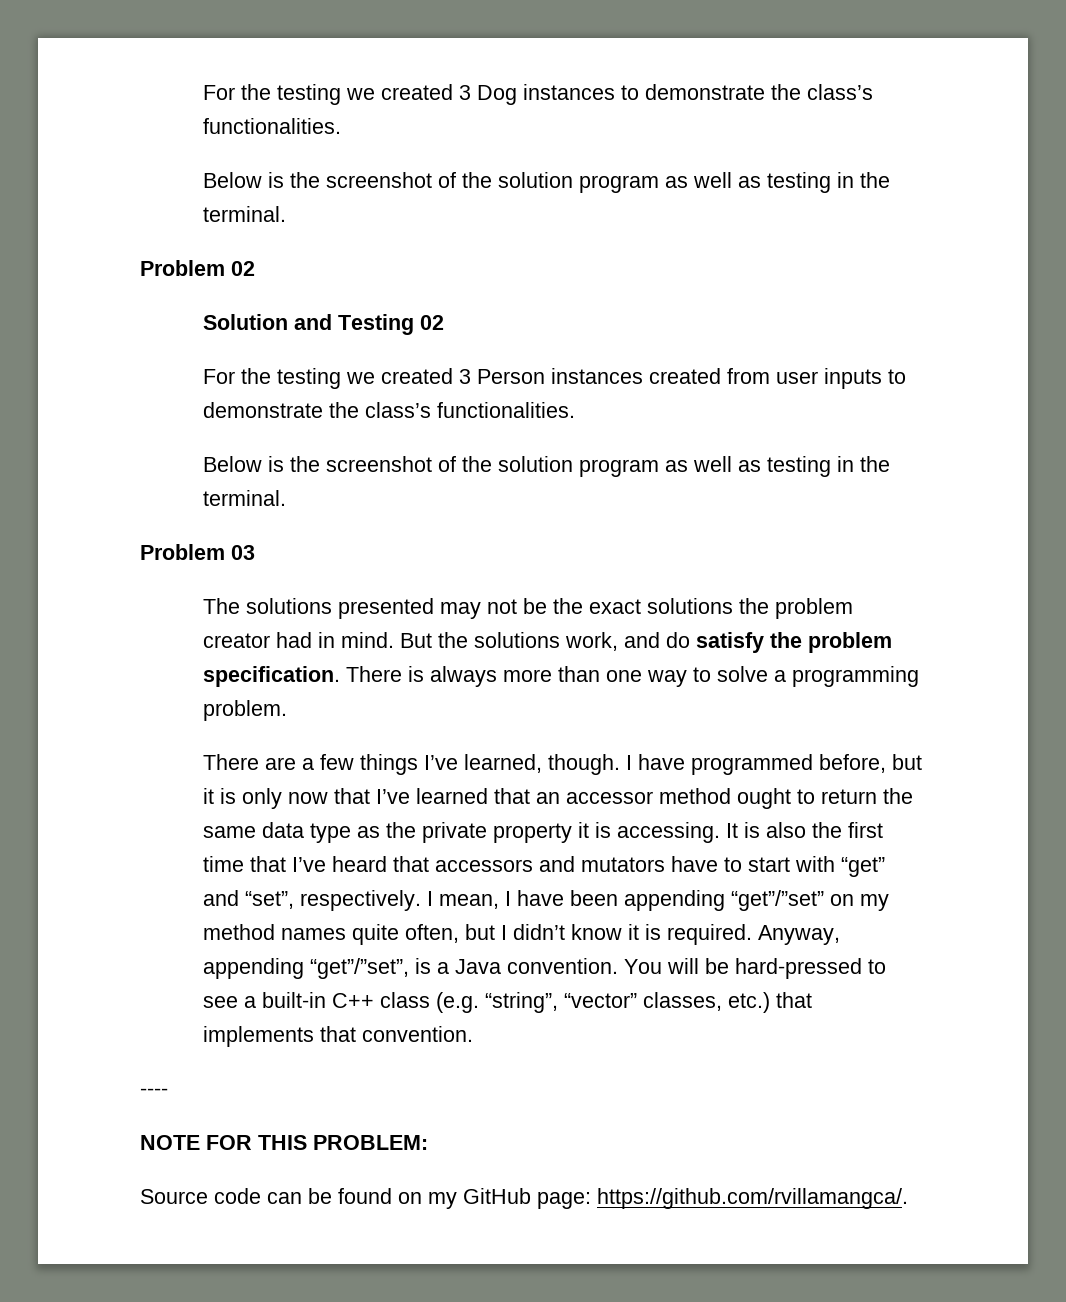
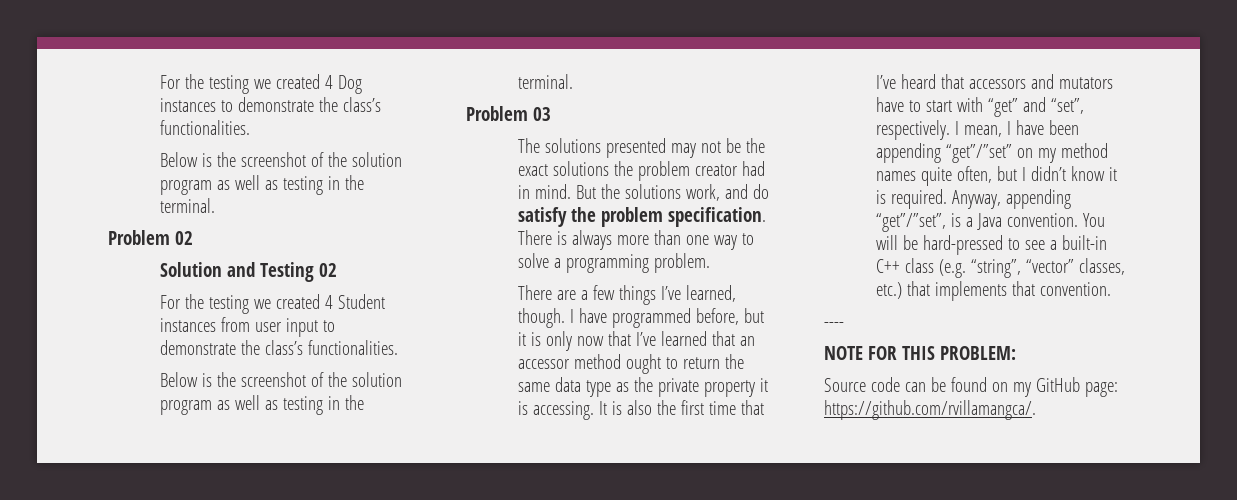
[203,84,472,105] For the testing we created 3 -> [159,74,333,94] For the testing we created 4
[459,368,722,384] 3 Person instances created -> [324,294,385,309] [159,318,216,332] 4 Student instances
[824,368,883,389] inputs -> [285,318,318,337] input

